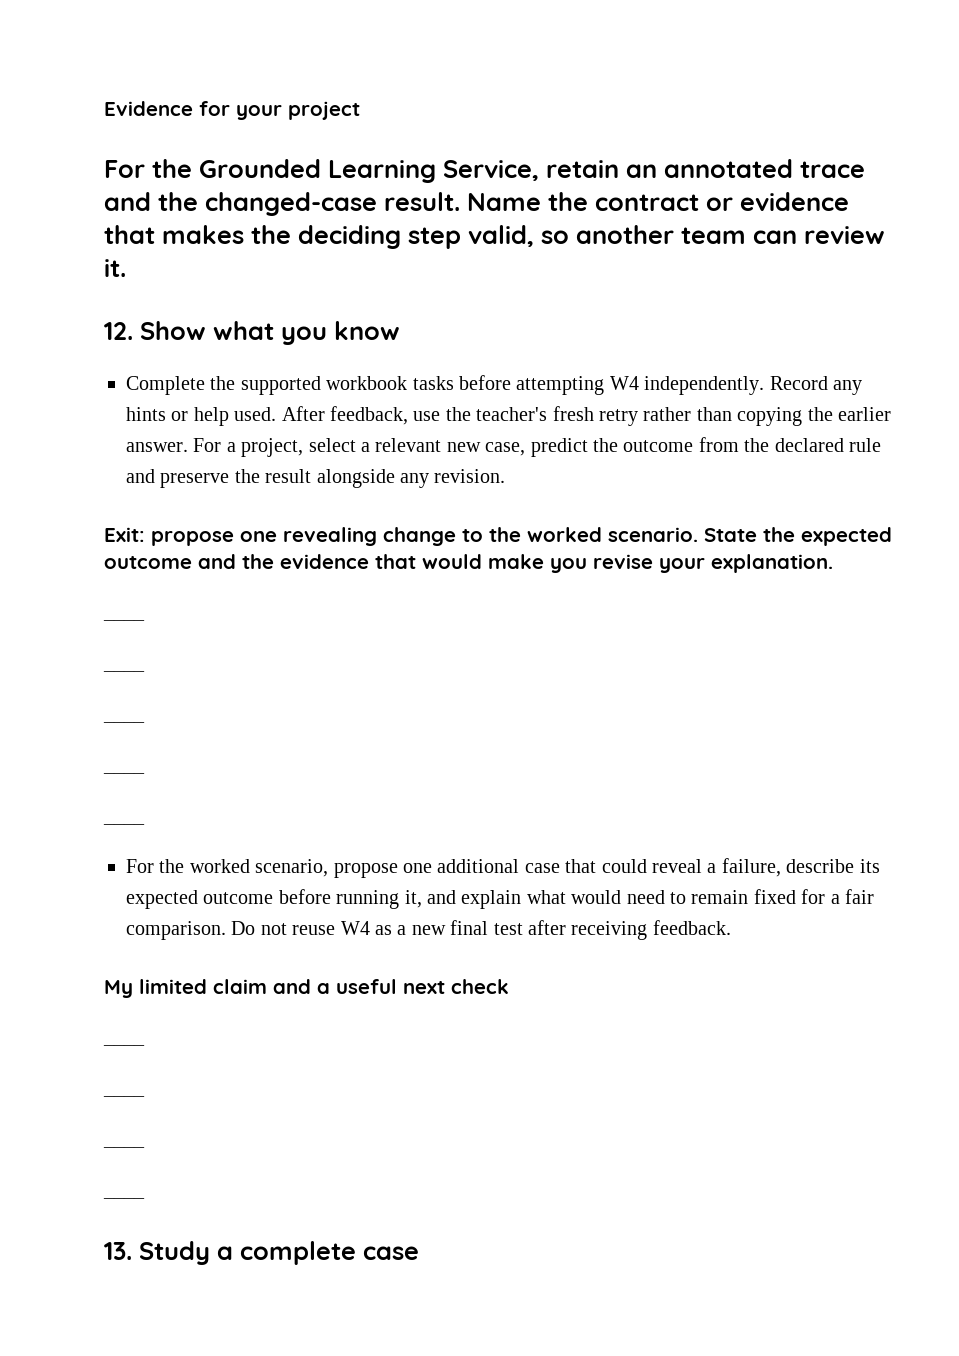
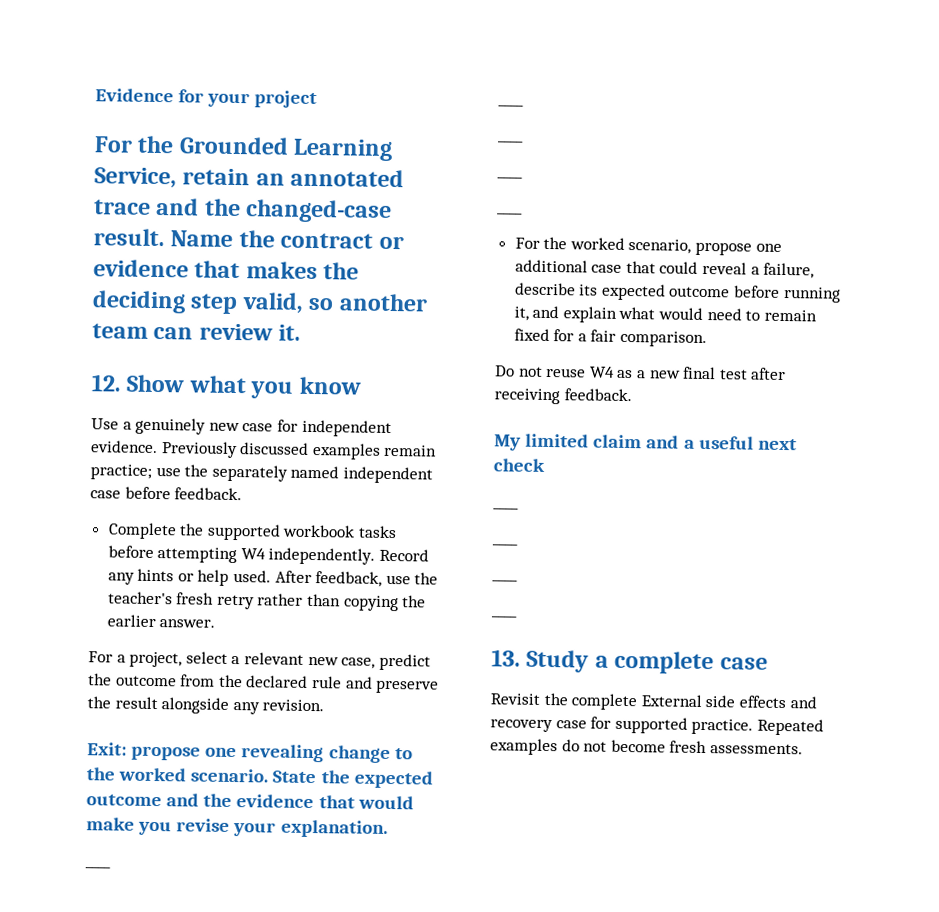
(400, 330) none -> [91,417,392,438] [91,440,438,460] [90,464,433,484] [90,486,243,501] // Use a genuinely new case for independent evidence. Previously discussed examples remain practice; use the separately named independent case before feedback.
(188, 447) none -> (216, 623) //
(226, 930) none -> (708, 339) //
(419, 1253) none -> [490,692,817,711] [490,716,824,736] [490,738,803,756] // Revisit the complete External side effects and recovery case for supported practice. Repeated examples do not become fresh assessments.

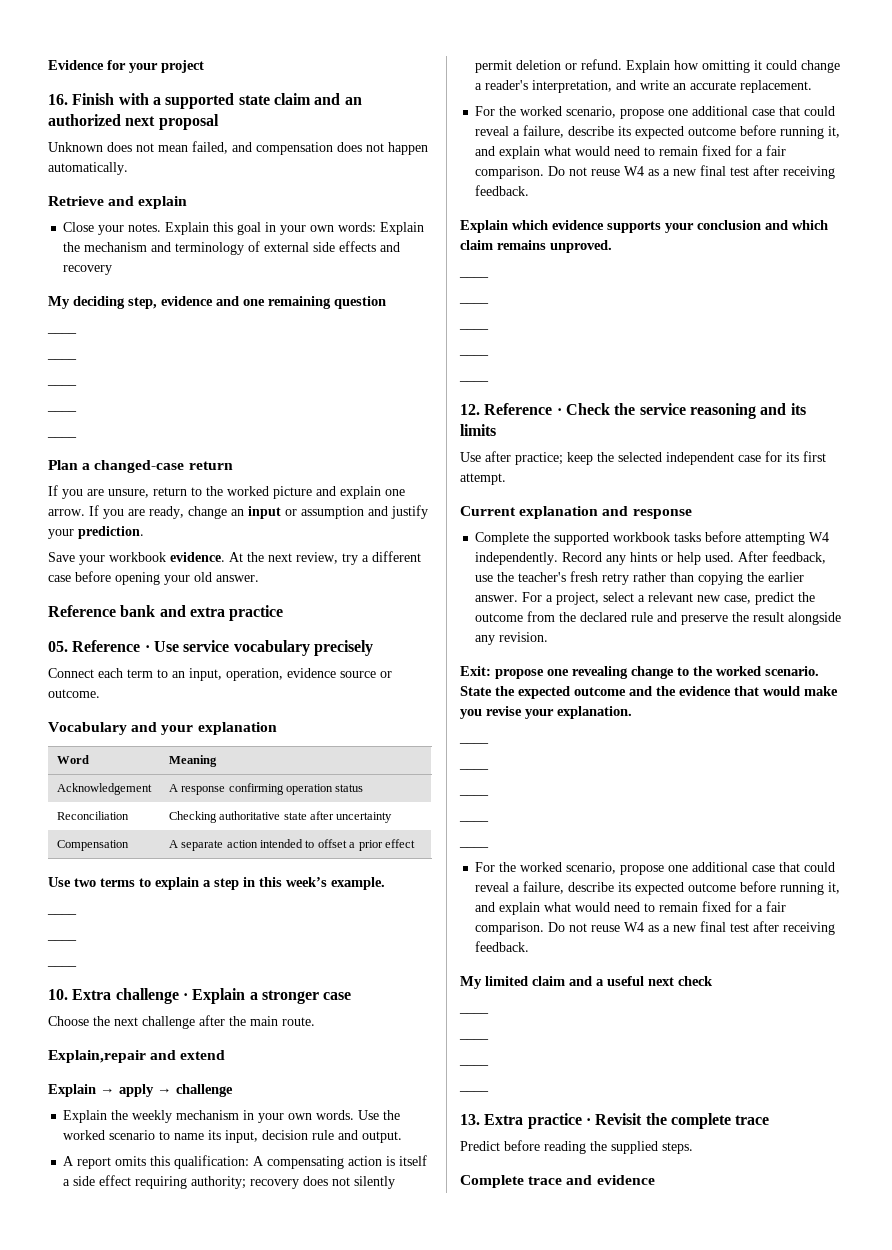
[94,135,394,161] [94,167,405,189] [94,197,393,223] [93,228,404,250] [93,259,360,280] [92,290,428,315] [92,323,302,341] [91,374,361,399] [91,417,392,438] [91,440,438,460] [90,464,433,484] [90,486,243,501] For the Grounded Learning Service, retain an annotated trace and the changed-case result. Name the contract or evidence that makes the deciding step valid, so another team can review it. // 12. Show what you know // Use a genuinely new case for independent evidence. Previously discussed examples remain practice; use the separately named independent case before feedback. -> [48,93,362,109] [48,114,219,130] [48,141,428,155] [48,162,128,175] [48,196,188,209] [63,222,425,235] [63,241,401,255] [63,265,113,275] [48,296,386,309] [47,332,77,334] [47,358,77,360] [47,384,77,386] [47,410,77,412] [47,436,77,438] [48,460,233,473] [48,485,405,499] [48,505,428,519] [48,526,144,539] [48,551,421,565] [48,571,259,585] [48,605,284,621] [48,640,373,656] [48,668,392,681] [48,689,100,698] [48,722,277,735] [56,755,89,764] [168,755,217,767] [56,783,152,795] [168,783,364,795] [56,811,129,820] [168,811,393,823] [56,840,129,851] [168,839,415,851] [48,877,385,890] [47,913,77,915] [47,939,77,941] [47,965,77,967] [48,988,352,1004] [48,1015,315,1029] [48,1050,226,1063] [48,1084,233,1097] [63,1110,401,1123] [63,1130,403,1143] [63,1155,428,1169] [63,1175,396,1189] [475,59,841,73] [475,80,813,93] [475,106,836,119] [475,125,841,139] [475,145,787,159] [475,165,836,179] [475,185,530,196] [460,220,828,233] [460,240,612,253] [459,276,489,278] [459,302,489,304] [459,328,489,330] [459,354,489,356] [459,380,489,382] [460,403,806,419] [460,424,496,436] [460,451,826,465] [460,473,506,485] [460,506,692,519] 16. Finish with a supported state claim and an authorized next proposal // Unknown does not mean failed, and compensation does not happen automatically. // Retrieve and explain // Close your notes. Explain this goal in your own words: Explain the mechanism and terminology of external side effects and recovery // My deciding step, evidence and one remaining question // ____ // ____ // ____ // ____ // ____ // Plan a changed-case return // If you are unsure, return to the worked picture and explain one arrow. If you are ready, change an input or assumption and justify your prediction. // Save your workbook evidence. At the next review, try a different case before opening your old answer. // Reference bank and extra practice // 05. Reference · Use service vocabulary precisely // Connect each term to an input, operation, evidence source or outcome. // Vocabulary and your explanation // Word | Meaning // Acknowledgement | A response confirming operation status // Reconciliation | Checking authoritative state after uncertainty // Compensation | A separate action intended to offset a prior effect // Use two terms to explain a step in this week’s example. // ____ // ____ // ____ // 10. Extra challenge · Explain a stronger case // Choose the next challenge after the main route. // Explain,repair and extend // Explain → apply → challenge // Explain the weekly mechanism in your own words. Use the worked scenario to name its input, decision rule and output. // A report omits this qualification: A compensating action is itself a side effect requiring authority; recovery does not silently permit deletion or refund. Explain how omitting it could change a reader's interpretation, and write an accurate replacement. // For the worked scenario, propose one additional case that could reveal a failure, describe its expected outcome before running it, and explain what would need to remain fixed for a fair comparison. Do not reuse W4 as a new final test after receiving feedback. // Explain which evidence supports your conclusion and which claim remains unproved. // ____ // ____ // ____ // ____ // ____ // 12. Reference · Check the service reasoning and its limits // Use after practice; keep the selected independent case for its first attempt. // Current explanation and response
(216, 623) // -> (519, 598) none
(708, 339) // -> (545, 928) none
[526,649,768,675] [490,692,817,711] [490,716,824,736] [490,738,803,756] Study a complete case // Revisit the complete External side effects and recovery case for supported practice. Repeated examples do not become fresh assessments. -> [484,1113,770,1129] [460,1140,693,1154] [460,1175,655,1188] Extra practice · Revisit the complete trace // Predict before reading the supplied steps. // Complete trace and evidence

